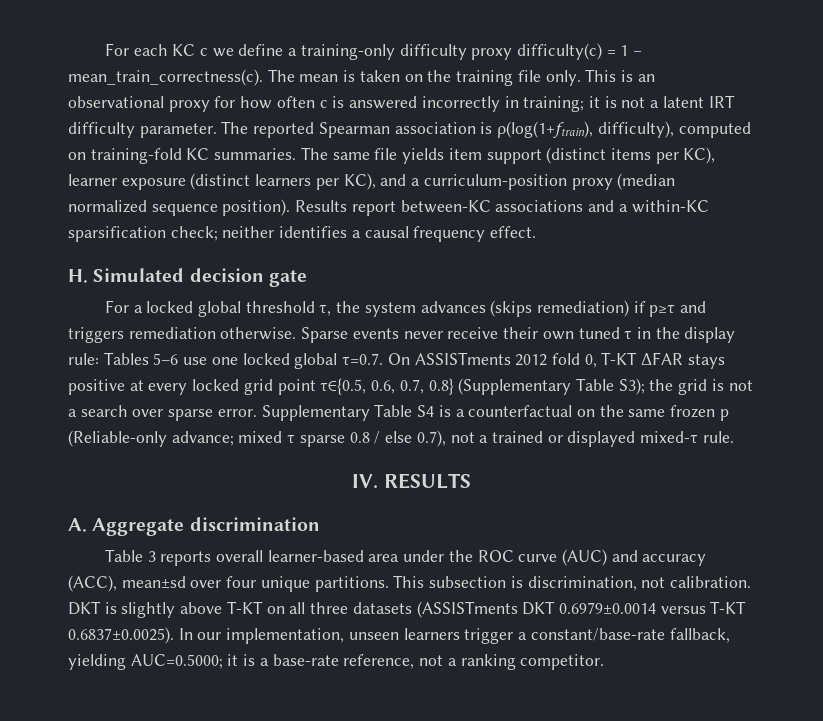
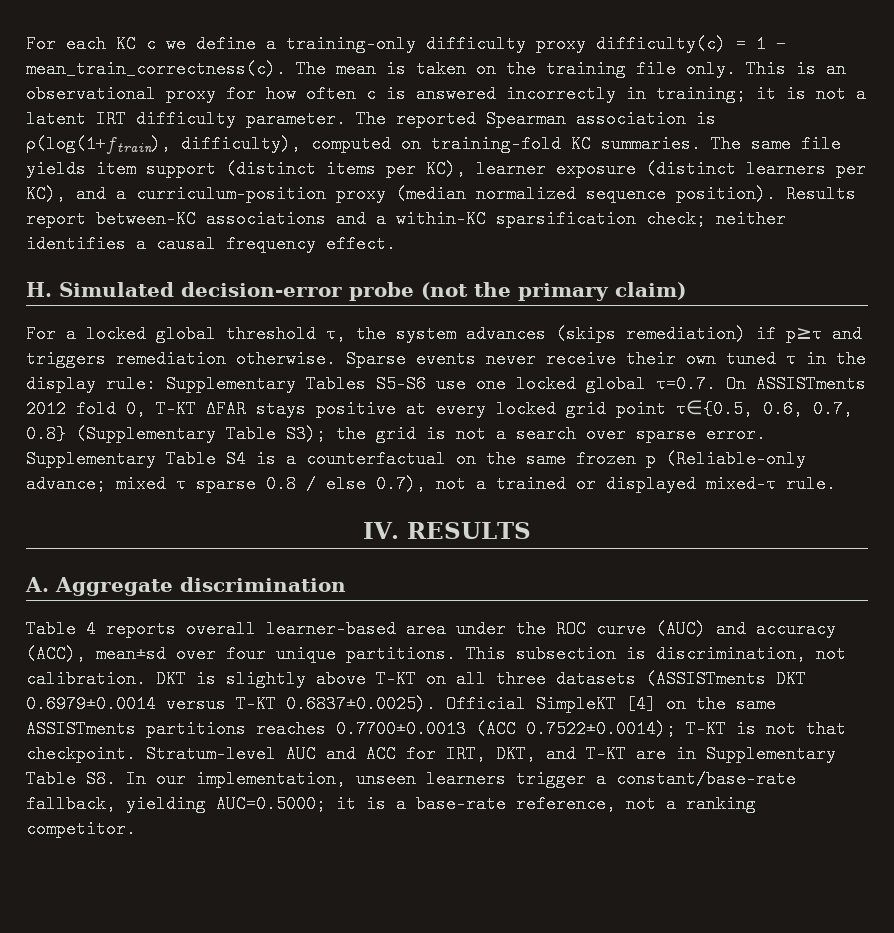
[189,268,307,287] decision gate -> [181,282,686,301] decision-error probe (not the primary claim)
[103,352,179,365] Tables 5–6 -> [166,375,426,393] Supplementary Tables S5–S6
[147,551,156,562] 3 -> [86,620,96,638] 4
(174, 635) none -> [446,695,776,713] [26,720,846,738] [26,745,836,763] [26,770,116,788] Official SimpleKT [4] on the same ASSISTments partitions reaches 0.7700±0.0013 (ACC 0.7522±0.0014); T-KT is not that checkpoint. Stratum-level AUC and ACC for IRT, DKT, and T-KT are in Supplementary Table S8.

